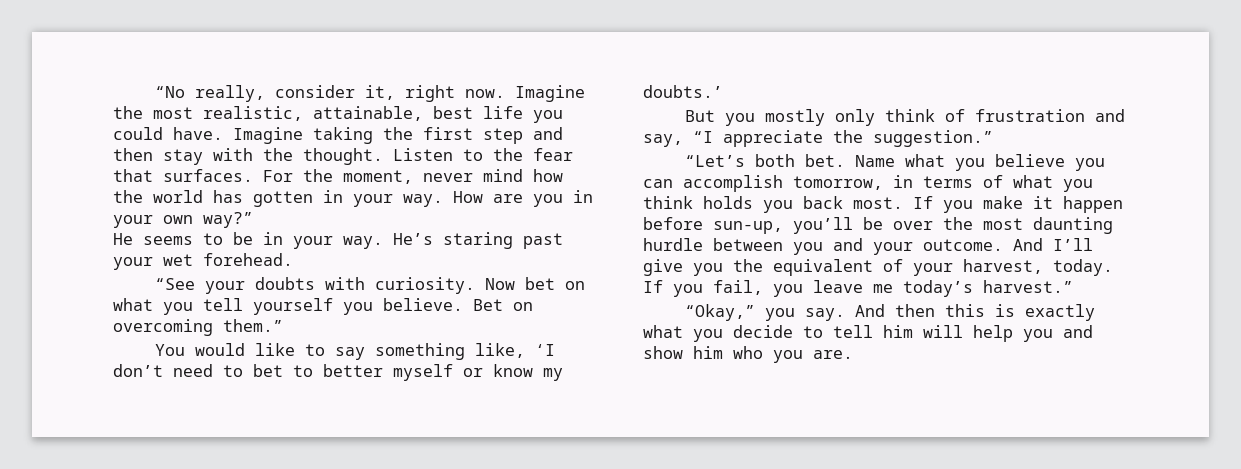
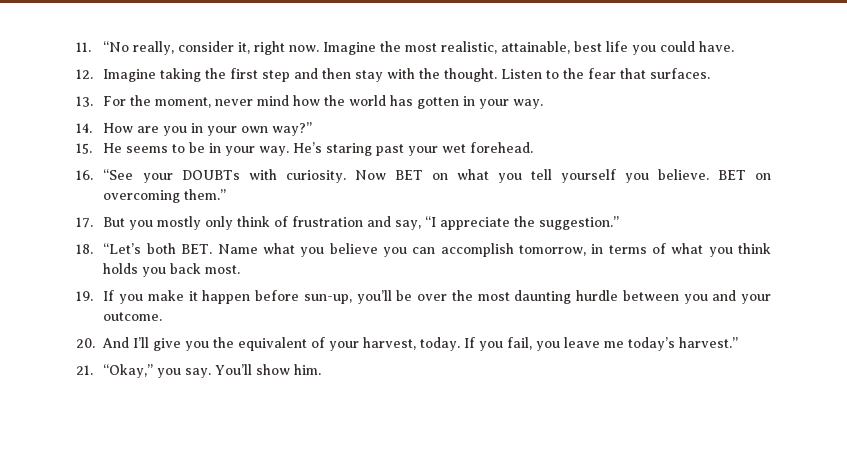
(155, 92) none -> [76,42,91,52] 11.
(223, 133) none -> [76,69,93,79] // 12.
(253, 175) none -> [76,96,93,107] // 13.
(443, 200) none -> [76,123,92,133] // 14.
(253, 220) none -> [76,143,92,154] 15.
(293, 259) none -> [76,170,93,180] 16.
[255,277,316,290] doubts -> [181,170,240,180] DOUBTs
[525,277,556,290] bet -> [394,170,423,180] BET
[473,299,503,311] Bet -> [717,170,746,180] BET
[155,343,556,360] [113,364,563,381] [643,85,723,98] You would like to say something like, ‘I don’t need to bet to better myself or know my doubts.’ // -> [76,217,93,228] 17.
(993, 138) none -> [76,244,93,254] 18.
[805,154,846,167] bet. -> [181,244,213,254] BET.
(903, 203) none -> [76,291,93,301] // 19.
(1003, 245) none -> [76,338,95,348] // 20.
(1073, 286) none -> [76,365,93,375] 21.
[855,304,1096,321] [643,325,1093,342] [643,346,853,363] And then this is exactly what you decide to tell him will help you and show him who you are. -> [215,364,322,375] You’ll show him.

